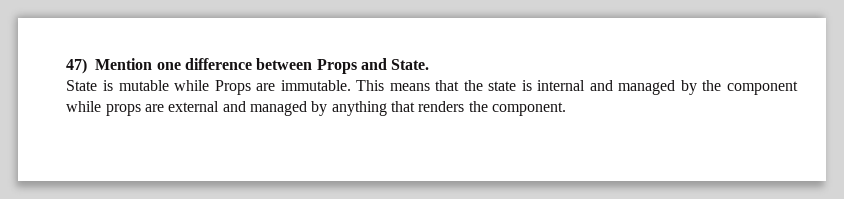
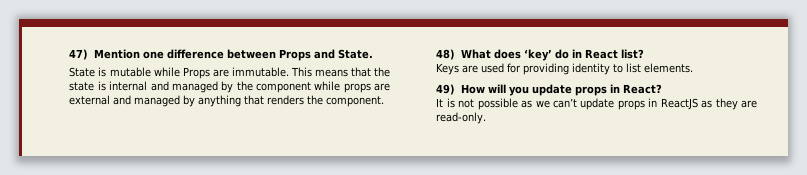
(566, 109) none -> [436,49,644,61] [436,63,694,75] [436,84,662,96] [436,98,758,110] [436,112,487,124] // 48) What does ‘key’ do in React list? // Keys are used for providing identity to list elements. // 49) How will you update props in React? // It is not possible as we can’t update props in ReactJS as they are read-only.

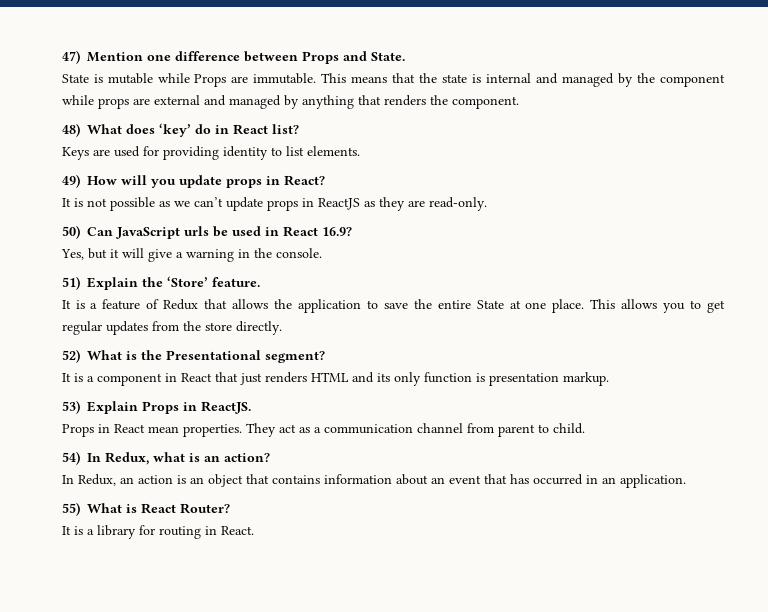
(487, 118) none -> [61,225,352,239] [60,248,322,262] [61,276,260,290] [61,299,726,313] [61,321,282,335] [61,349,325,363] [61,372,609,386] [61,400,251,414] [61,423,585,437] [61,451,270,465] [61,474,686,488] [61,502,230,516] [61,525,254,539] // 50) Can JavaScript urls be used in React 16.9? // Yes, but it will give a warning in the console. // 51) Explain the ‘Store’ feature. // It is a feature of Redux that allows the application to save the entire State at one place. This allows you to get regular updates from the store directly. // 52) What is the Presentational segment? // It is a component in React that just renders HTML and its only function is presentation markup. // 53) Explain Props in ReactJS. // Props in React mean properties. They act as a communication channel from parent to child. // 54) In Redux, what is an action? // In Redux, an action is an object that contains information about an event that has occurred in an application. // 55) What is React Router? // It is a library for routing in React.

